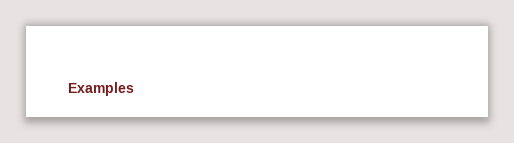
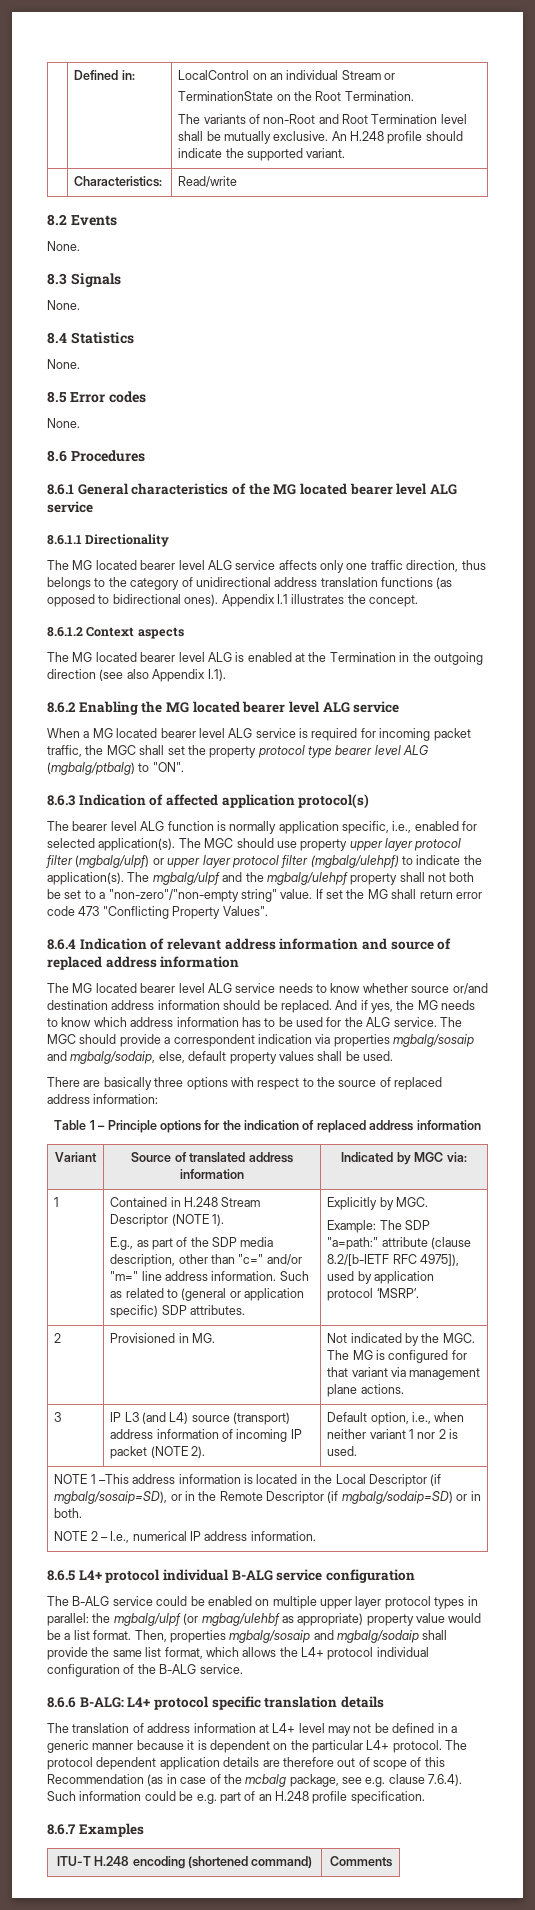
[68,82,134,96] Examples -> [74,70,135,80] [178,70,396,80] [178,91,414,101] [178,114,467,124] [178,131,463,144] [178,148,346,161] [74,176,163,187] [178,176,238,187] [47,214,117,226] [47,241,80,251] [47,273,121,287] [47,300,80,310] [47,332,134,344] [47,359,80,369] [47,391,146,403] [47,418,80,428] [47,450,145,462] [47,483,457,495] [47,501,93,513] [47,534,170,547] [47,560,486,573] [47,577,453,590] [47,594,418,607] [47,627,184,639] [47,652,483,665] [47,669,226,682] [47,701,400,715] [47,728,471,741] [47,745,429,758] [47,762,184,775] [47,794,370,808] [47,821,478,834] [47,838,462,851] [46,855,482,868] [47,872,475,885] [47,889,482,902] [47,906,268,919] [47,938,452,950] [47,956,240,970] [47,983,488,994] [47,1000,476,1013] [47,1017,462,1027] [47,1034,474,1047] [47,1051,393,1064] [47,1077,443,1090] [47,1094,159,1104] [54,1120,481,1133] [55,1152,97,1162] [131,1152,293,1163] [180,1169,244,1179] [341,1152,467,1165] [54,1197,60,1207] [110,1197,261,1207] [110,1214,224,1227] [110,1237,274,1250] [110,1254,302,1267] [110,1271,309,1281] [110,1288,305,1301] [110,1305,245,1318] [327,1197,428,1210] [327,1220,430,1233] [327,1237,471,1250] [327,1254,459,1266] [327,1271,434,1284] [327,1288,419,1301] [54,1333,62,1343] [110,1333,215,1343] [327,1333,475,1346] [327,1350,467,1363] [327,1367,481,1380] [327,1384,404,1397] [54,1412,62,1422] [110,1412,291,1425] [110,1429,302,1442] [110,1446,205,1459] [327,1412,465,1425] [327,1429,459,1439] [327,1446,358,1456] [54,1474,442,1487] [54,1491,481,1504] [54,1508,83,1518] [54,1531,316,1543] [47,1569,415,1583] [47,1596,478,1609] [47,1613,482,1626] [47,1630,448,1643] [47,1647,429,1660] [47,1664,243,1677] [47,1696,384,1710] [47,1723,457,1736] [47,1740,468,1753] [47,1757,445,1770] [47,1774,463,1787] [47,1791,425,1804] [47,1823,144,1837] [56,1856,313,1869] [329,1856,392,1867] | Defined in: | LocalControl on an individual Stream or // TerminationState on the Root Termination. // The variants of non-Root and Root Termination level shall be mutually exclusive. An H.248 profile should indicate the supported variant. // | Characteristics: | Read/write // 8.2 Events // None. // 8.3 Signals // None. // 8.4 Statistics // None. // 8.5 Error codes // None. // 8.6 Procedures // 8.6.1 General characteristics of the MG located bearer level ALG service // 8.6.1.1 Directionality // The MG located bearer level ALG service affects only one traffic direction, thus belongs to the category of unidirectional address translation functions (as opposed to bidirectional ones). Appendix I.1 illustrates the concept. // 8.6.1.2 Context aspects // The MG located bearer level ALG is enabled at the Termination in the outgoing direction (see also Appendix I.1). // 8.6.2 Enabling the MG located bearer level ALG service // When a MG located bearer level ALG service is required for incoming packet traffic, the MGC shall set the property protocol type bearer level ALG (mgbalg/ptbalg) to "ON". // 8.6.3 Indication of affected application protocol(s) // The bearer level ALG function is normally application specific, i.e., enabled for selected application(s). The MGC should use property upper layer protocol filter (mgbalg/ulpf) or upper layer protocol filter (mgbalg/ulehpf) to indicate the application(s). The mgbalg/ulpf and the mgbalg/ulehpf property shall not both be set to a "non-zero"/"non-empty string" value. If set the MG shall return error code 473 "Conflicting Property Values". // 8.6.4 Indication of relevant address information and source of replaced address information // The MG located bearer level ALG service needs to know whether source or/and destination address information should be replaced. And if yes, the MG needs to know which address information has to be used for the ALG service. The MGC should provide a correspondent indication via properties mgbalg/sosaip and mgbalg/sodaip, else, default property values shall be used. // There are basically three options with respect to the source of replaced address information: // Table 1 – Principle options for the indication of replaced address information // Variant | Source of translated address information | Indicated by MGC via: // 1 | Contained in H.248 Stream Descriptor (NOTE 1). // E.g., as part of the SDP media description, other than "c=" and/or "m=" line address information. Such as related to (general or application specific) SDP attributes. | Explicitly by MGC. // Example: The SDP "a=path:" attribute (clause 8.2/[b-IETF RFC 4975]), used by application protocol ‘MSRP’. // 2 | Provisioned in MG. | Not indicated by the MGC. The MG is configured for that variant via management plane actions. // 3 | IP L3 (and L4) source (transport) address information of incoming IP packet (NOTE 2). | Default option, i.e., when neither variant 1 nor 2 is used. // NOTE 1 –This address information is located in the Local Descriptor (if mgbalg/sosaip=SD), or in the Remote Descriptor (if mgbalg/sodaip=SD) or in both. // NOTE 2 – I.e., numerical IP address information. // 8.6.5 L4+ protocol individual B-ALG service configuration // The B-ALG service could be enabled on multiple upper layer protocol types in parallel: the mgbalg/ulpf (or mgbag/ulehbf as appropriate) property value would be a list format. Then, properties mgbalg/sosaip and mgbalg/sodaip shall provide the same list format, which allows the L4+ protocol individual configuration of the B-ALG service. // 8.6.6 B-ALG: L4+ protocol specific translation details // The translation of address information at L4+ level may not be defined in a generic manner because it is dependent on the particular L4+ protocol. The protocol dependent application details are therefore out of scope of this Recommendation (as in case of the mcbalg package, see e.g. clause 7.6.4). Such information could be e.g. part of an H.248 profile specification. // 8.6.7 Examples // ITU-T H.248 encoding (shortened command) | Comments

